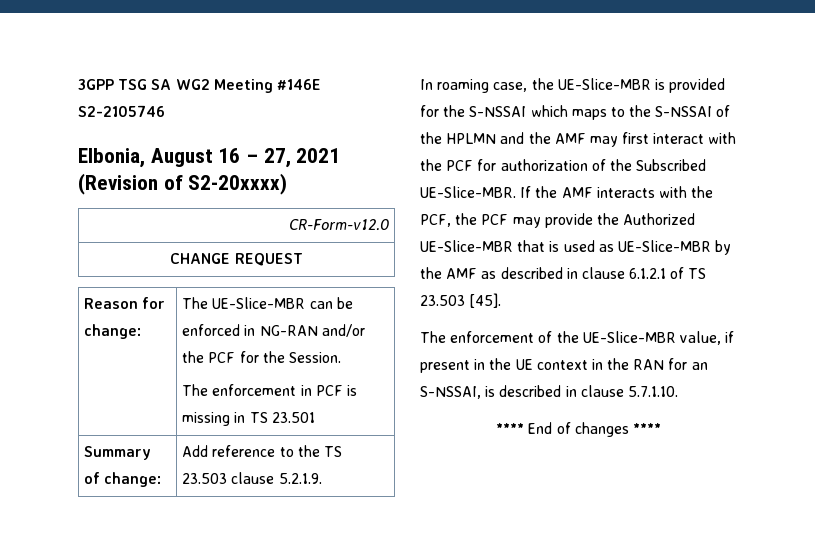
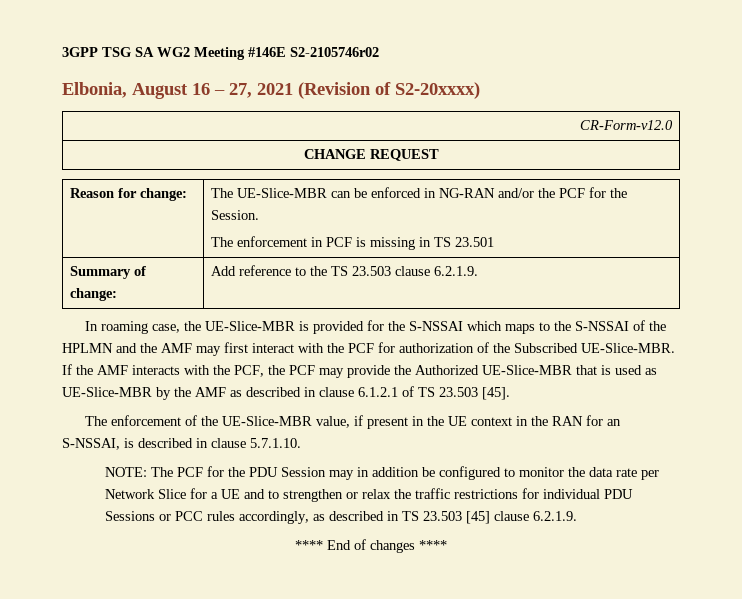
[78,105,165,117] S2-2105746 -> [290,47,379,57] S2-2105746r02
[278,473,322,484] 5.2.1.9. -> [433,266,478,276] 6.2.1.9.
(678, 391) none -> [104,466,659,480] [104,488,633,502] [104,511,577,524] // NOTE: The PCF for the PDU Session may in addition be configured to monitor the data rate per Network Slice for a UE and to strengthen or relax the traffic restrictions for individual PDU Sessions or PCC rules accordingly, as described in TS 23.503 [45] clause 6.2.1.9.

